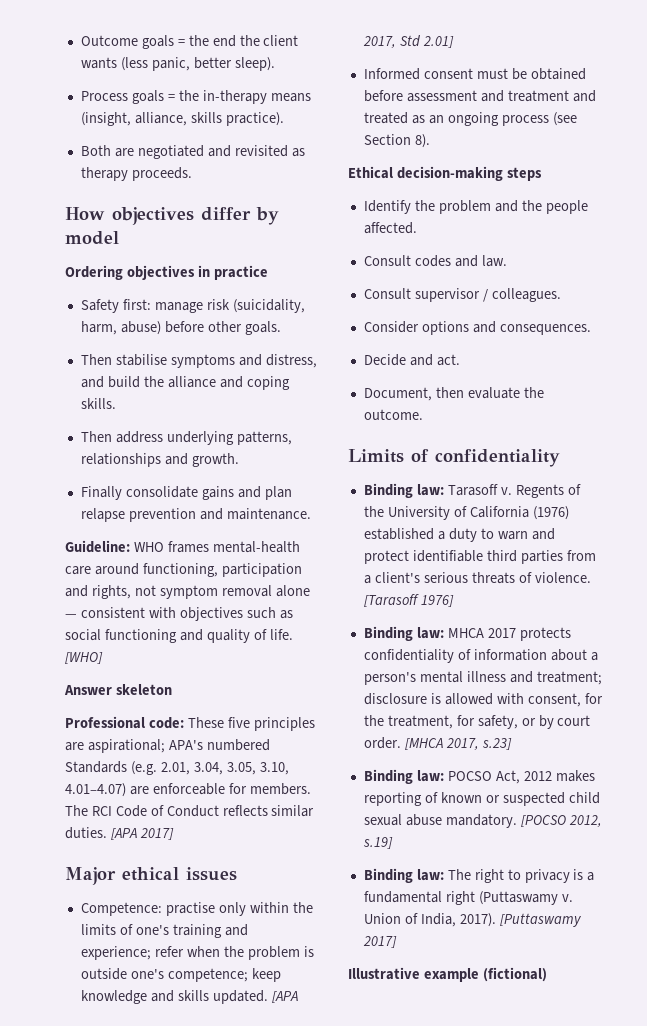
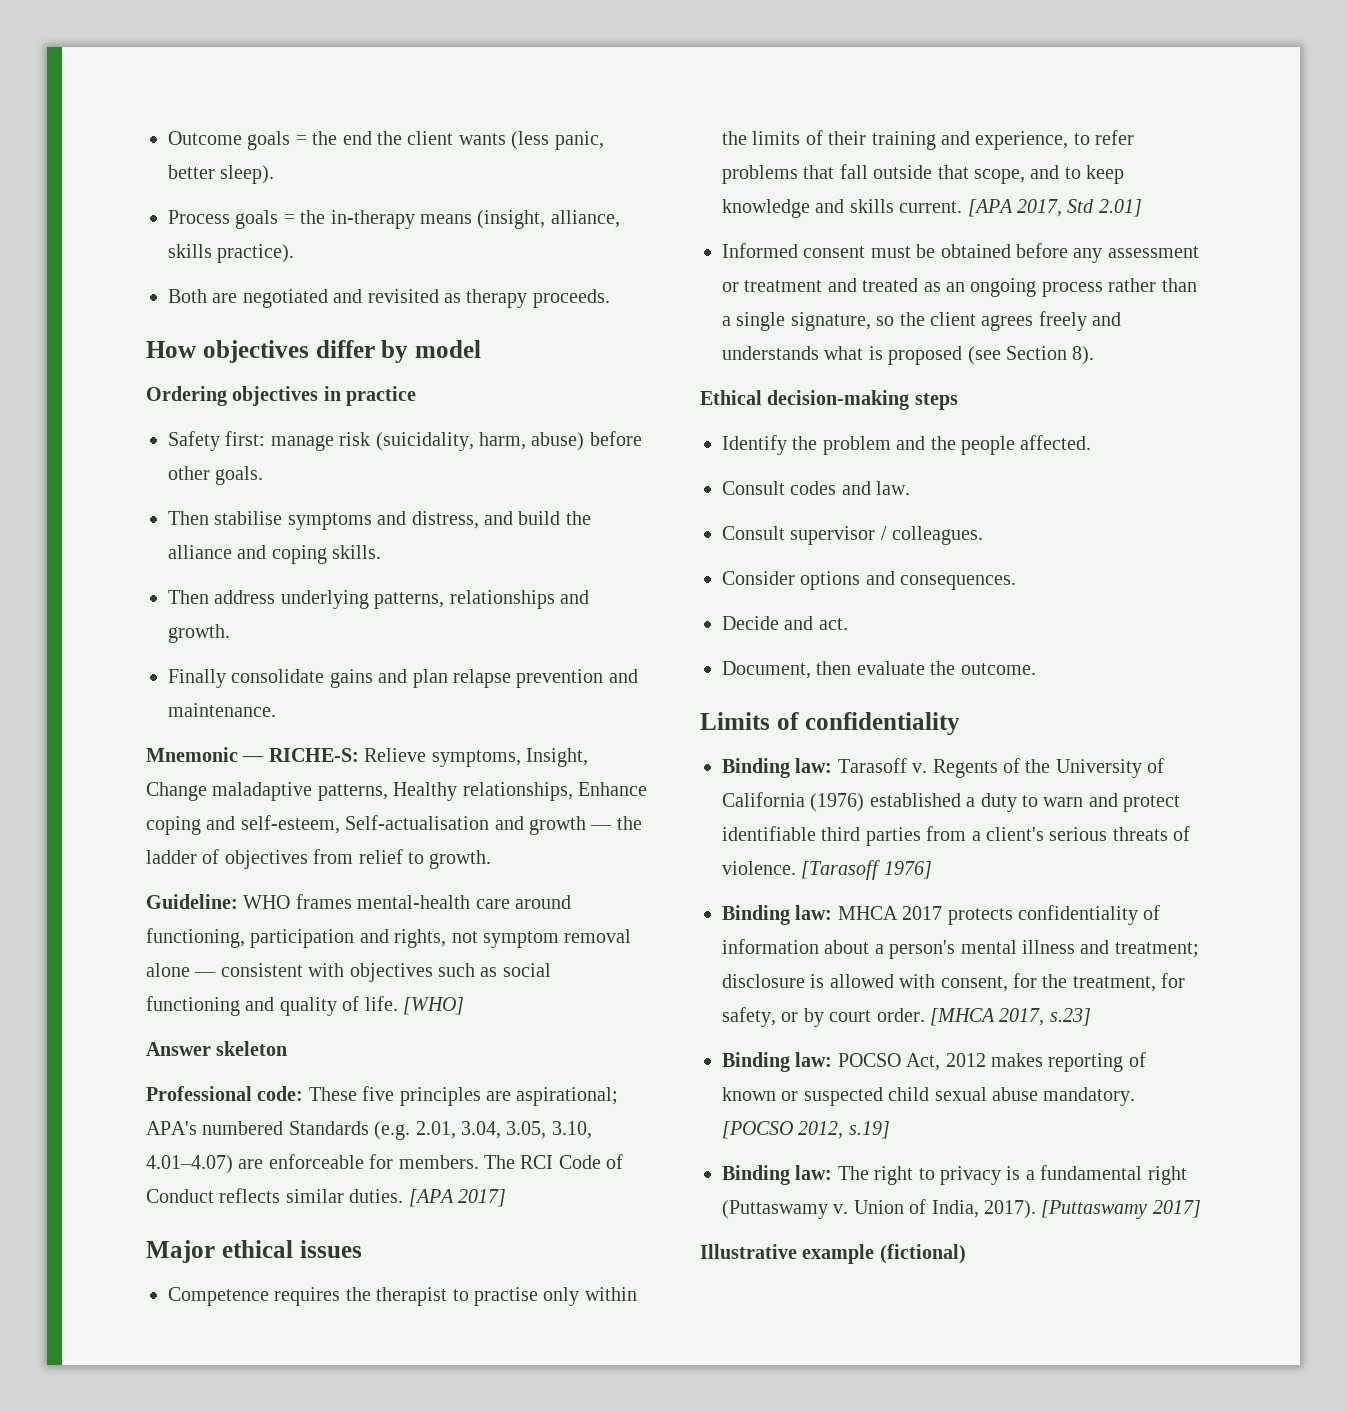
(311, 514) none -> [146,747,588,767] [146,782,647,801] [146,815,642,835] [146,849,492,869] // Mnemonic — RICHE-S: Relieve symptoms, Insight, Change maladaptive patterns, Healthy relationships, Enhance coping and self-esteem, Self-actualisation and growth — the ladder of objectives from relief to growth.
[80,902,162,916] Competence: -> [168,1287,469,1306] Competence requires the therapist to
[135,925,169,935] one's -> [828,131,867,145] their
[80,946,314,960] [80,968,248,982] experience; refer when the problem is outside one's competence; -> [975,130,1135,150] [722,164,1081,184] experience, to refer problems that fall outside that scope, and to
[212,990,268,1004] updated. -> [899,201,963,213] current.
[406,90,504,102] assessment and -> [1073,246,1199,263] [722,282,739,292] any assessment or
(549, 120) none -> [1108,278,1197,292] [722,311,1122,331] [722,346,963,365] rather than a single signature, so the client agrees freely and understands what is proposed

